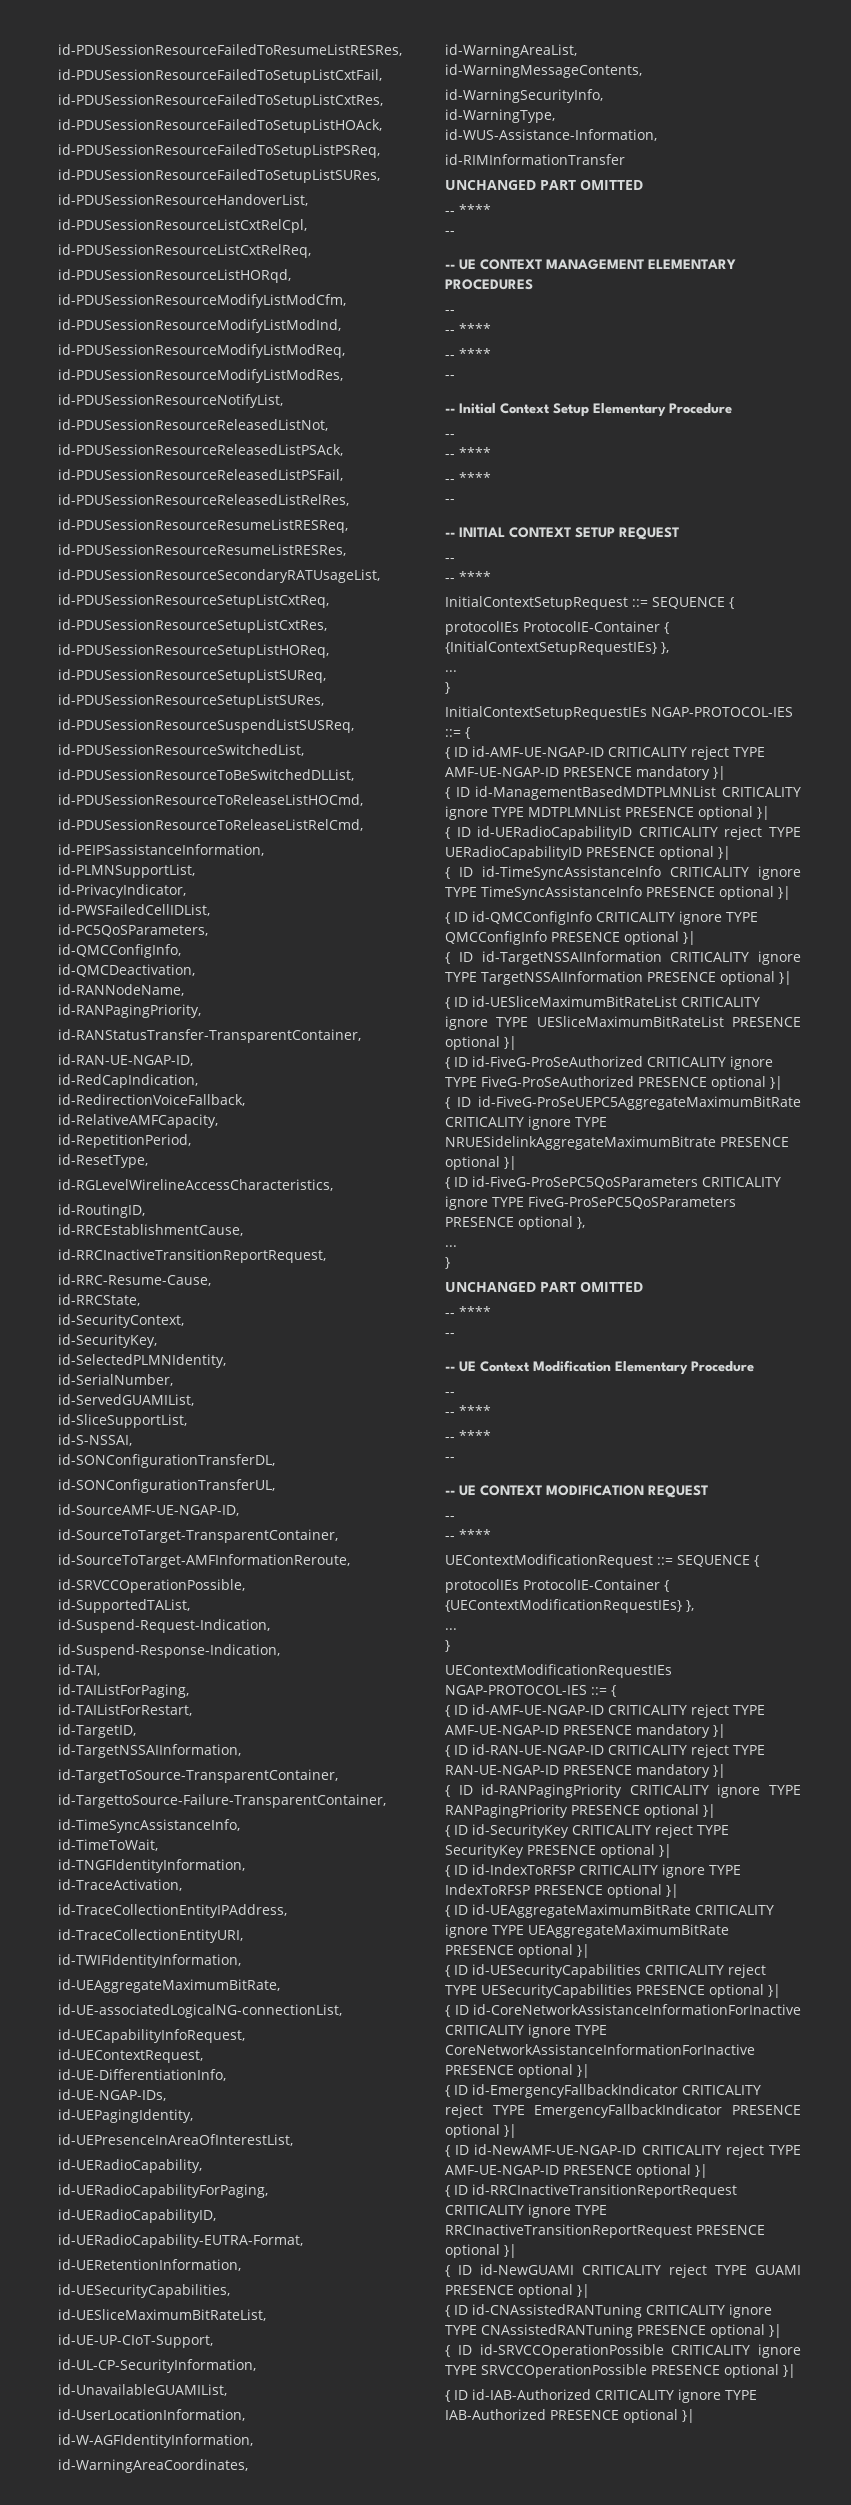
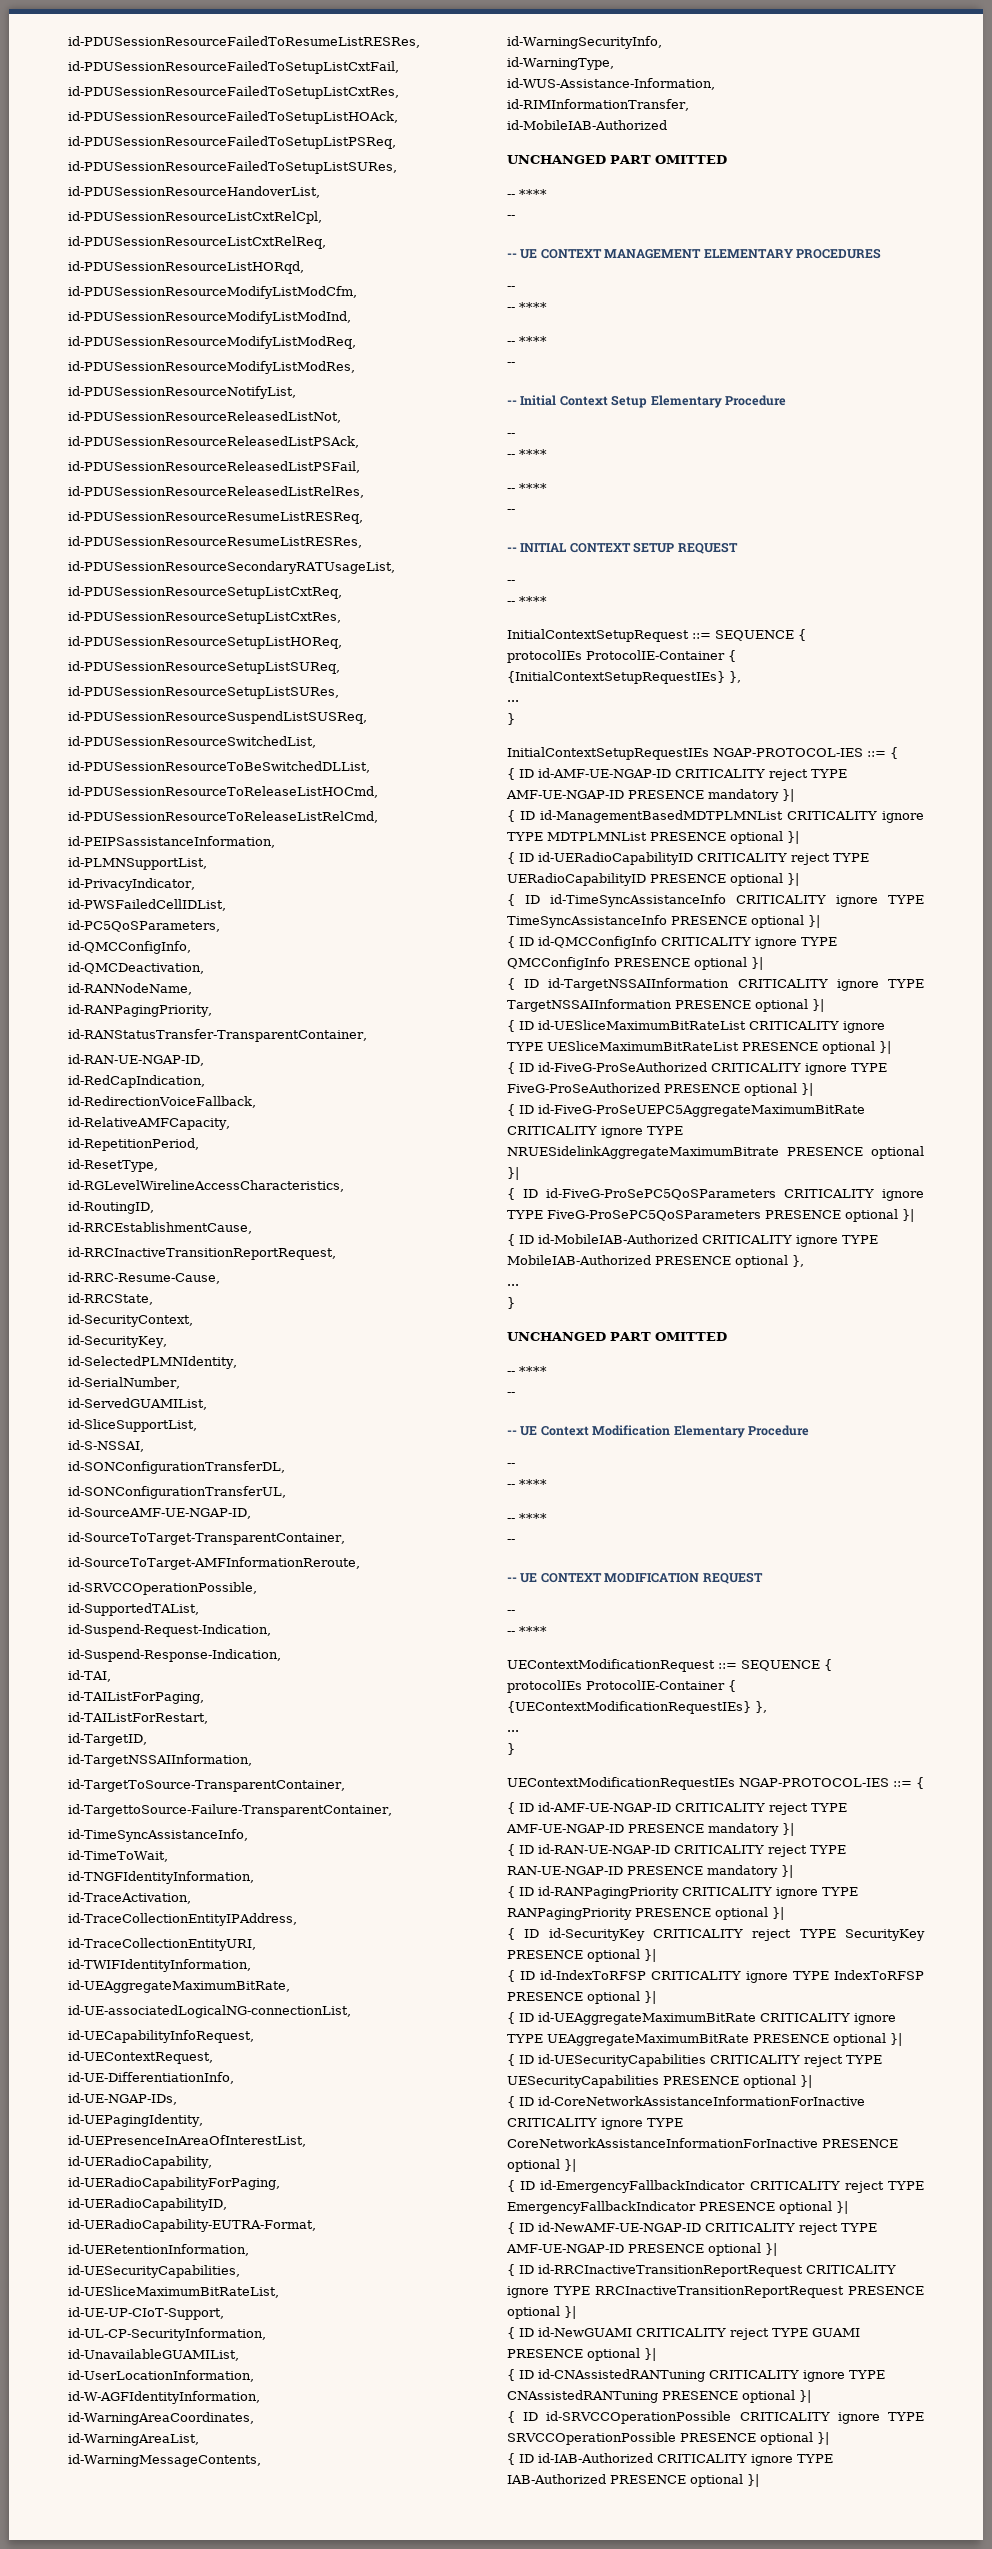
[445,154,625,165] id-RIMInformationTransfer -> [507,99,689,111] [507,120,667,130] id-RIMInformationTransfer, // id-MobileIAB-Authorized
(573, 1223) none -> [902,1209,914,1222] [507,1234,878,1247] [507,1255,788,1268] }| // { ID id-MobileIAB-Authorized CRITICALITY ignore TYPE MobileIAB-Authorized PRESENCE optional

